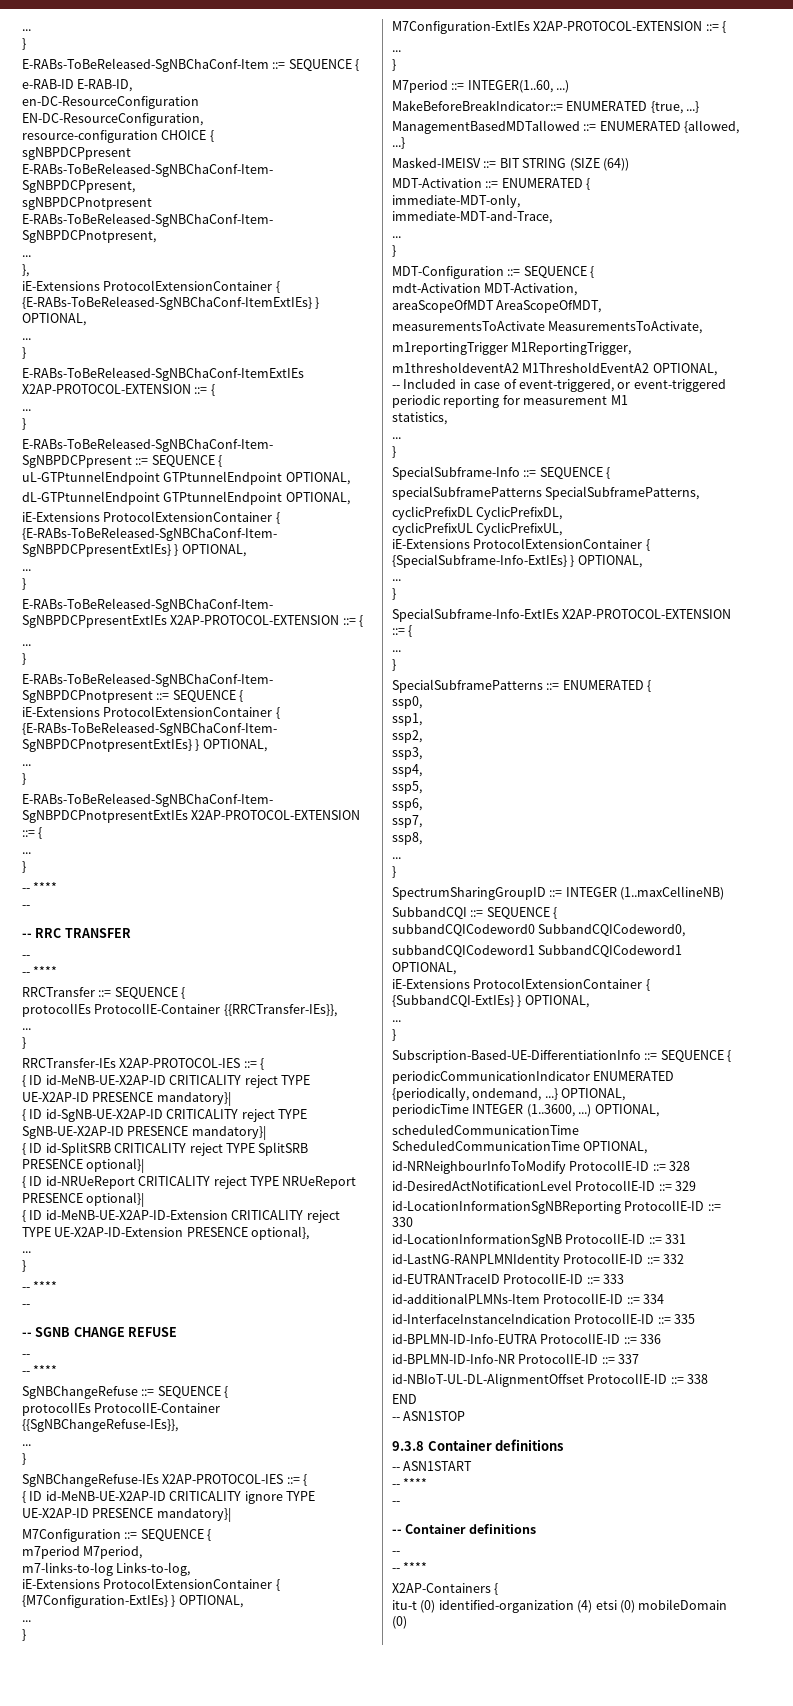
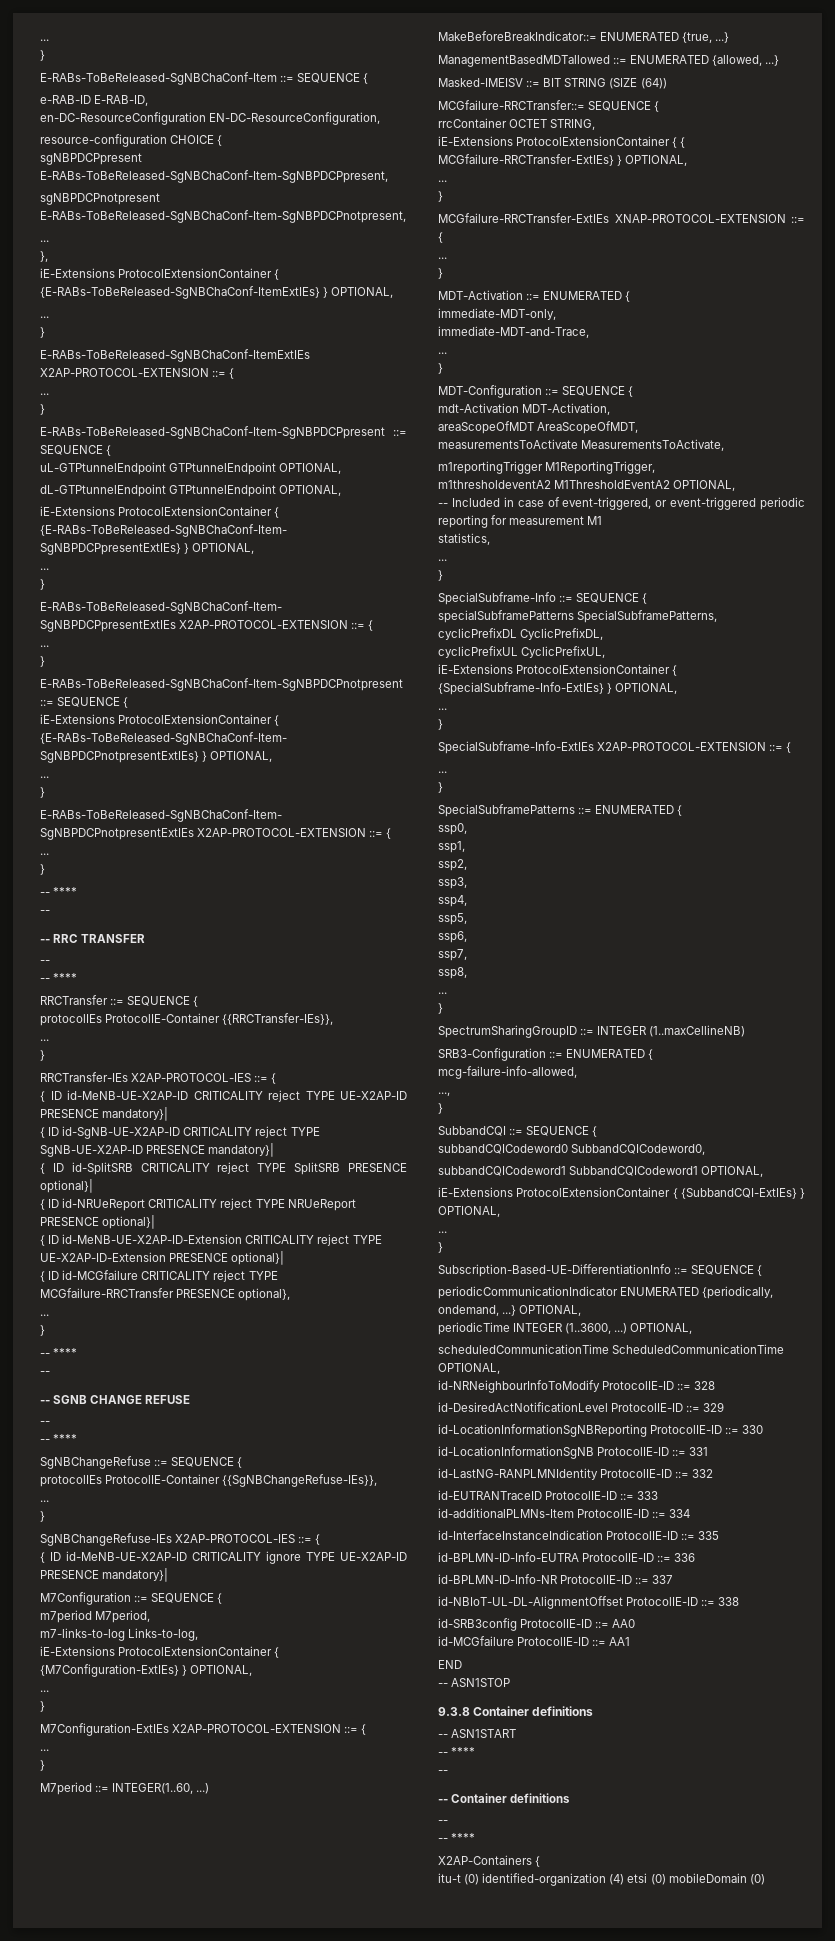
(248, 1232) none -> [231,1251,285,1265] [40,1270,278,1282] [40,1288,236,1298] optional}| // { ID id-MCGfailure CRITICALITY reject TYPE MCGfailure-RRCTransfer PRESENCE
(629, 164) none -> [438,100,660,112] [438,118,596,130] [438,136,686,148] [438,154,688,166] [438,180,447,182] [438,191,443,202] [438,213,805,223] [438,232,443,243] [438,257,447,259] [438,268,443,279] // MCGfailure-RRCTransfer::= SEQUENCE { // rrcContainer OCTET STRING, // iE-Extensions ProtocolExtensionContainer { { MCGfailure-RRCTransfer-ExtIEs} } OPTIONAL, // ... // } // MCGfailure-RRCTransfer-ExtIEs XNAP-PROTOCOL-EXTENSION ::= { // ... // }
(725, 893) none -> [438,1048,654,1061] [438,1066,577,1079] [438,1092,450,1096] [438,1103,443,1114] // SRB3-Configuration ::= ENUMERATED { // mcg-failure-info-allowed, // ..., // }
(709, 1379) none -> [438,1618,636,1631] [438,1636,631,1646] // id-SRB3config ProtocolIE-ID ::= AA0 // id-MCGfailure ProtocolIE-ID ::= AA1

